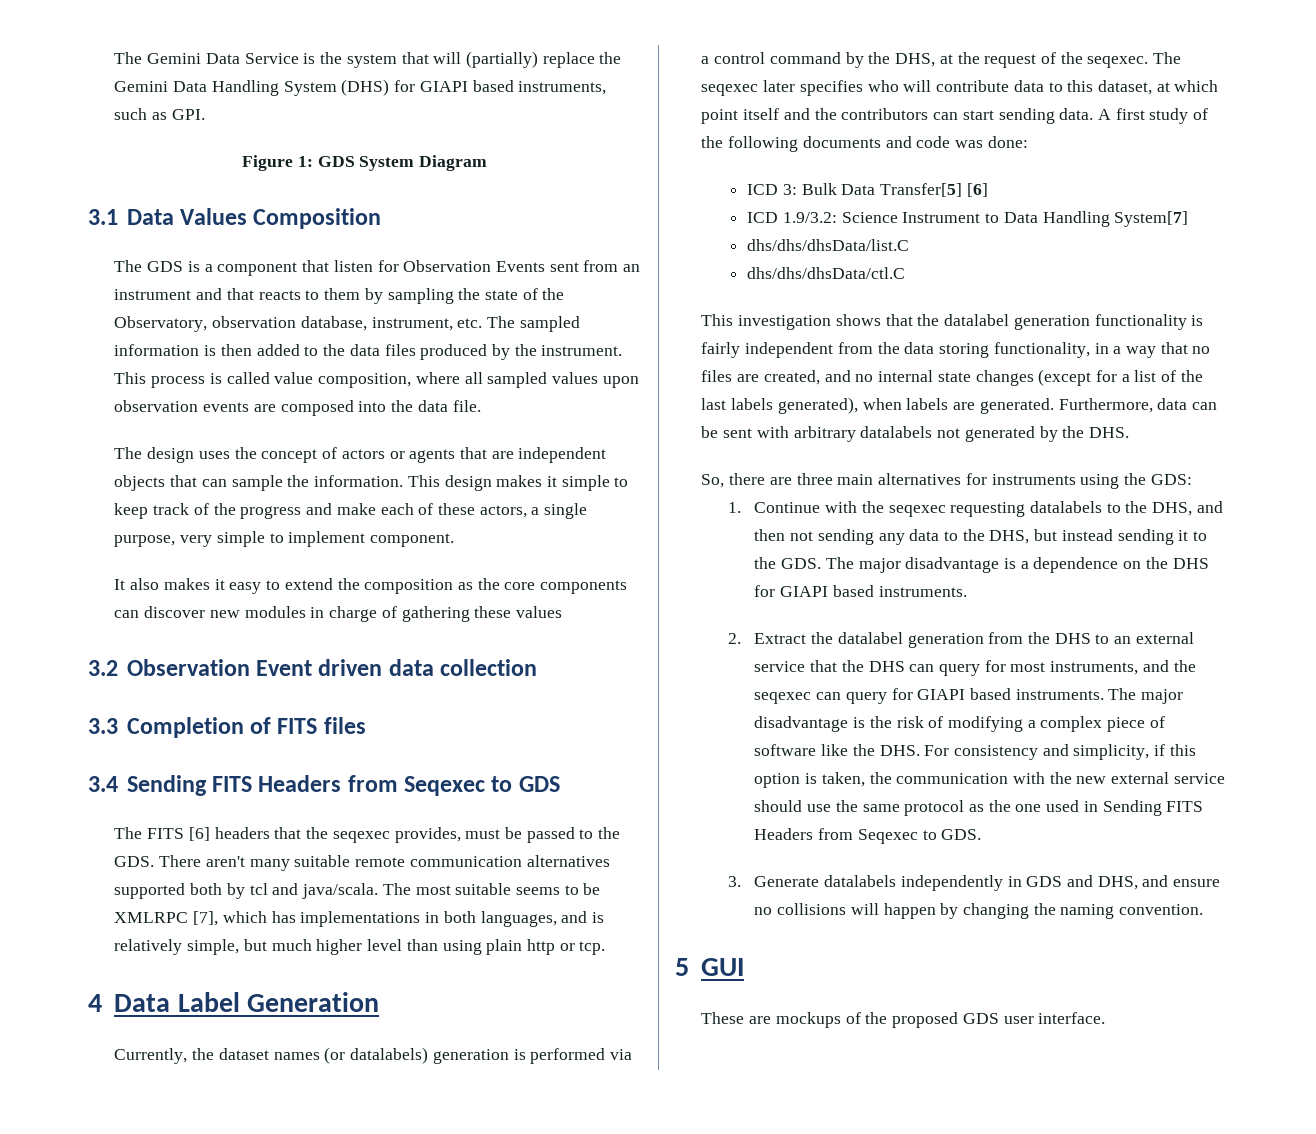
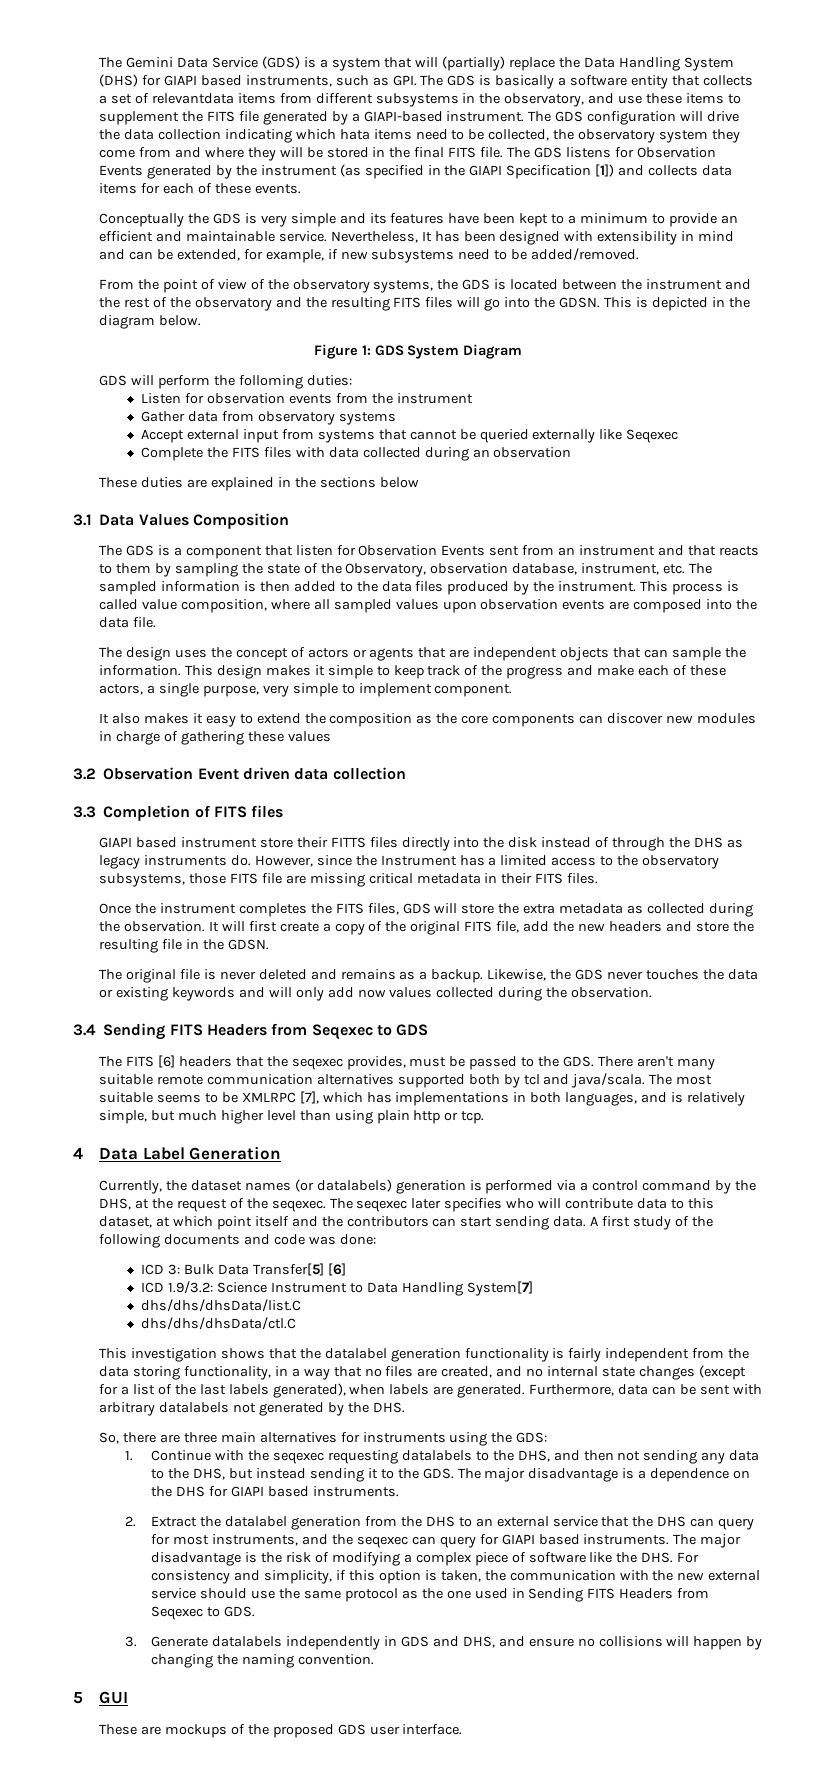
[303,52,343,64] is the -> [261,56,328,69] (GDS) is a
[114,81,169,92] Gemini -> (581, 62) none
(205, 114) none -> [420,75,753,89] [99,93,741,107] [99,111,740,125] [99,129,740,143] [99,147,716,161] [99,164,732,179] [99,183,301,194] [99,213,738,227] [99,231,735,245] [99,248,640,263] [99,279,751,293] [99,297,750,311] [99,315,202,329] The GDS is basically a software entity that collects a set of relevantdata items from different subsystems in the observatory, and use these items to supplement the FITS file generated by a GIAPI-based instrument. The GDS configuration will drive the data collection indicating which hata items need to be collected, the observatory system they come from and where they will be stored in the final FITS file. The GDS listens for Observation Events generated by the instrument (as specified in the GIAPI Specification [1]) and collects data items for each of these events. // Conceptually the GDS is very simple and its features have been kept to a minimum to provide an efficient and maintainable service. Nevertheless, It has been designed with extensibility in mind and can be extended, for example, if new subsystems need to be added/removed. // From the point of view of the observatory systems, the GDS is located between the instrument and the rest of the observatory and the resulting FITS files will go into the GDSN. This is depicted in the diagram below.
(487, 163) none -> [99,375,352,389] [141,393,473,404] [141,411,396,425] [141,429,679,443] [141,447,572,461] [99,477,419,491] // GDS will perform the folloming duties: // Listen for observation events from the instrument // Gather data from observatory systems // Accept external input from systems that cannot be queried externally like Seqexec // Complete the FITS files with data collected during an observation // These duties are explained in the sections below
(366, 725) none -> [99,837,743,851] [99,855,720,869] [99,873,599,887] [99,903,753,917] [99,921,754,935] [99,939,269,953] [99,969,758,983] [99,987,653,1001] // GIAPI based instrument store their FITTS files directly into the disk instead of through the DHS as legacy instruments do. However, since the Instrument has a limited access to the observatory subsystems, those FITS file are missing critical metadata in their FITS files. // Once the instrument completes the FITS files, GDS will store the extra metadata as collected during the observation. It will first create a copy of the original FITS file, add the new headers and store the resulting file in the GDSN. // The original file is never deleted and remains as a backup. Likewise, the GDS never touches the data or existing keywords and will only add now values collected during the observation.

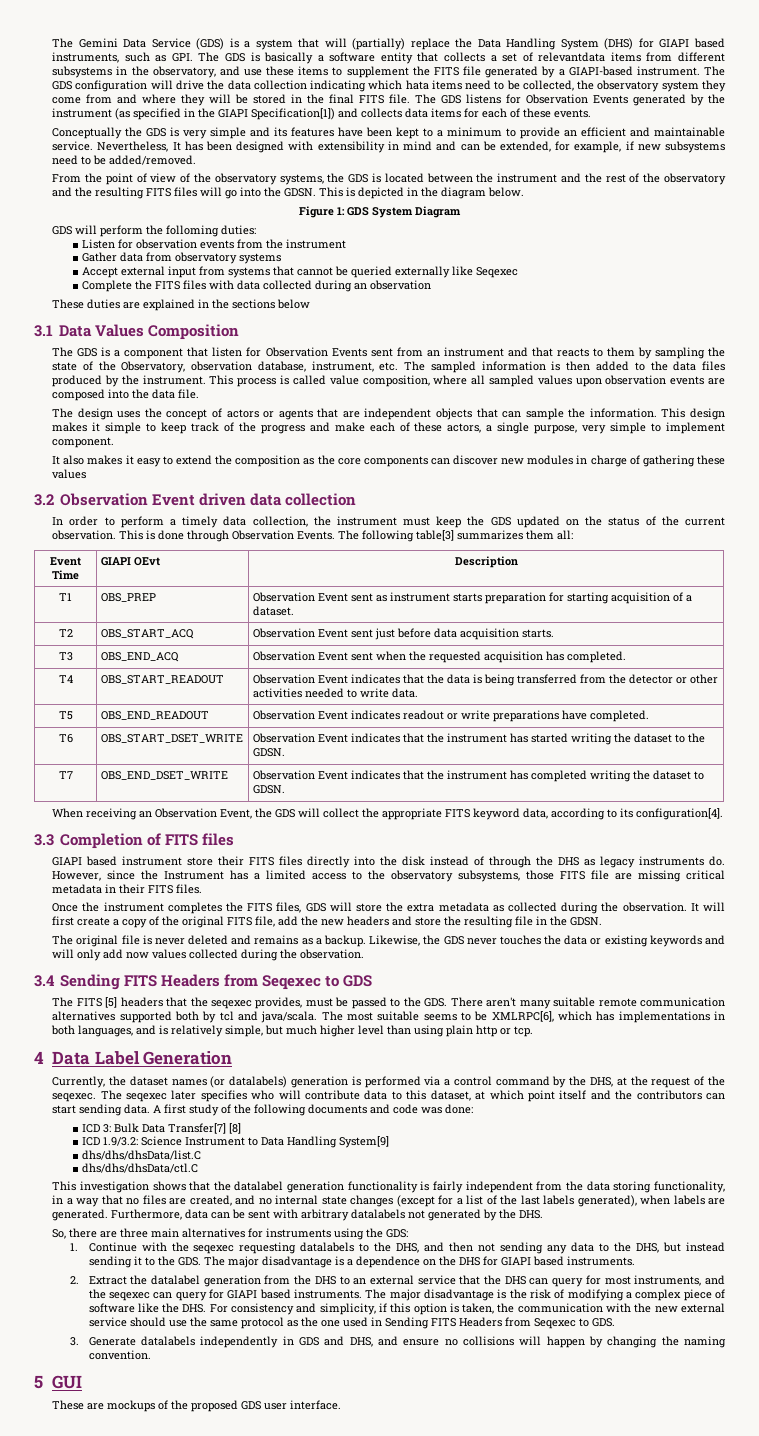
[506,164,615,179] Specification [1]) -> [251,108,336,120] Specification[1])
(406, 773) none -> [52,516,725,528] [52,530,574,542] [50,557,81,566] [52,570,79,580] [100,557,160,566] [454,556,518,568] [59,593,72,601] [100,593,156,602] [252,592,692,604] [252,606,294,616] [58,629,73,637] [100,629,194,639] [252,628,554,640] [58,652,73,661] [100,652,179,662] [252,651,626,663] [58,675,73,683] [100,675,224,684] [252,674,718,686] [252,688,418,698] [58,711,73,720] [100,711,209,720] [252,710,649,722] [58,734,73,743] [100,734,243,743] [252,733,705,745] [252,748,285,757] [58,771,73,779] [100,771,228,780] [252,770,704,782] [252,785,285,794] [52,808,724,820] // In order to perform a timely data collection, the instrument must keep the GDS updated on the status of the current observation. This is done through Observation Events. The following table[3] summarizes them all: // Event Time | GIAPI OEvt | Description // T1 | OBS_PREP | Observation Event sent as instrument starts preparation for starting acquisition of a dataset. // T2 | OBS_START_ACQ | Observation Event sent just before data acquisition starts. // T3 | OBS_END_ACQ | Observation Event sent when the requested acquisition has completed. // T4 | OBS_START_READOUT | Observation Event indicates that the data is being transferred from the detector or other activities needed to write data. // T5 | OBS_END_READOUT | Observation Event indicates readout or write preparations have completed. // T6 | OBS_START_DSET_WRITE | Observation Event indicates that the instrument has started writing the dataset to the GDSN. // T7 | OBS_END_DSET_WRITE | Observation Event indicates that the instrument has completed writing the dataset to GDSN. // When receiving an Observation Event, the GDS will collect the appropriate FITS keyword data, according to its configuration[4].
[330,837,366,848] FITTS -> [249,857,275,866] FITS
[157,1055,175,1068] [6] -> [105,997,118,1008] [5]
[241,1091,319,1104] XMLRPC [7], -> [491,1011,554,1022] XMLRPC[6],
[252,1263,346,1276] Transfer[5] [6] -> [168,1123,242,1134] Transfer[7] [8]
[466,1281,533,1296] System[7] -> [339,1136,390,1148] System[9]

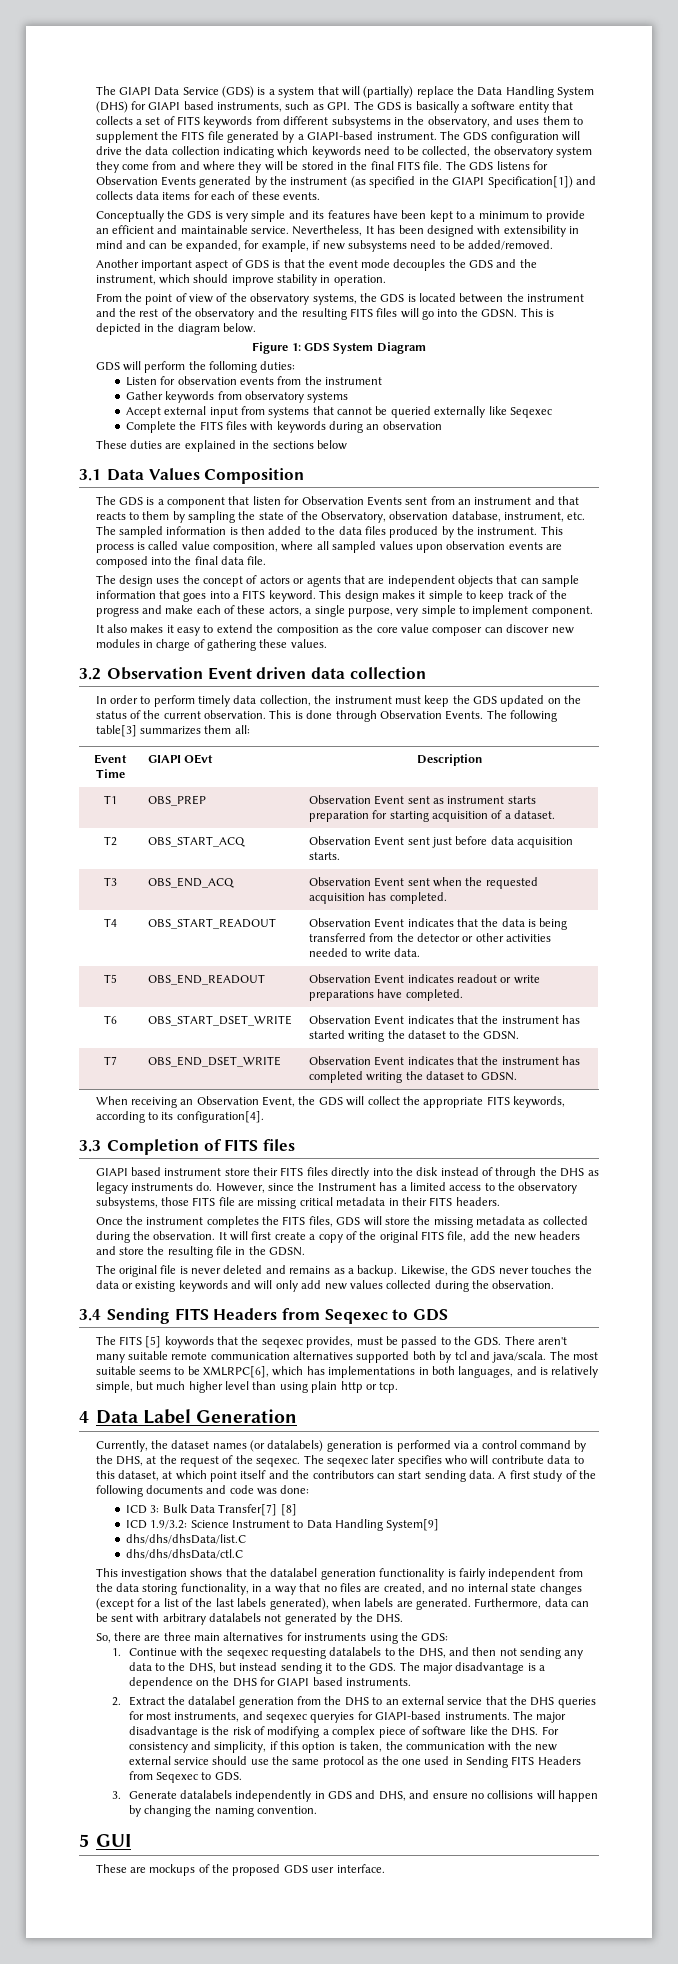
[52,38,118,48] The Gemini -> [95,86,151,95] The GIAPI
[538,52,641,62] relevantdata items -> [177,116,253,128] FITS keywords
[243,66,329,76] use these items -> [516,116,570,125] uses them
[405,80,462,90] hata items -> [311,146,361,158] keywords
[499,141,551,152] extended, -> [186,240,242,252] expanded,
(197, 160) none -> [95,259,537,271] [95,274,386,286] // Another important aspect of GDS is that the event mode decouples the GDS and the instrument, which should improve stability in operation.
[120,252,144,262] data -> [165,391,215,403] keywords
[237,280,313,290] data collected -> [276,421,326,433] keywords
(150, 394) none -> [194,556,218,565] final
[568,408,657,418] the information. -> [95,590,316,602] information that goes into a FITS keyword.
[363,456,428,467] components -> [401,624,483,636] value composer
[52,469,87,479] values -> [290,639,327,648] values.
[169,519,176,526] a -> (195, 701) none
[473,808,549,820] keyword data, -> [513,1096,566,1108] keywords,
[176,884,203,894] files. -> [455,1197,500,1206] headers.
[407,903,435,912] extra -> [433,1217,473,1228] missing
[126,952,150,959] now -> [324,1283,347,1290] new
[120,997,163,1007] headers -> [164,1336,214,1348] koywords
[529,1278,584,1287] can query -> [557,1697,596,1708] queries
[88,1289,291,1301] the seqexec can query for GIAPI based -> [266,1711,442,1723] seqexec queryies for GIAPI-based

